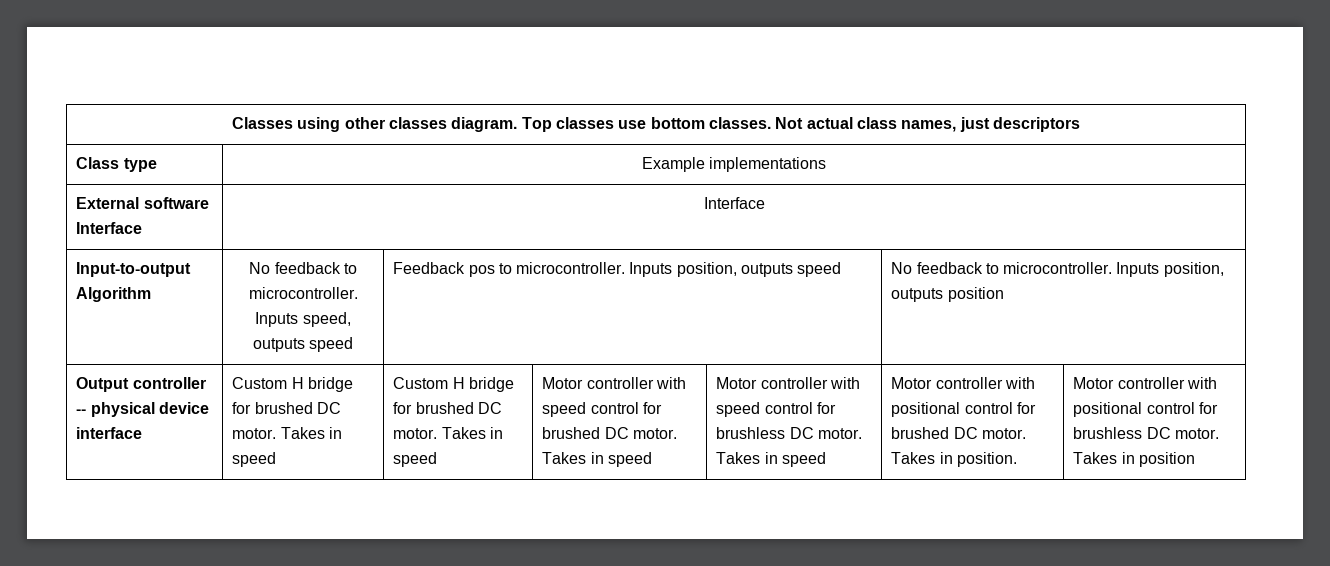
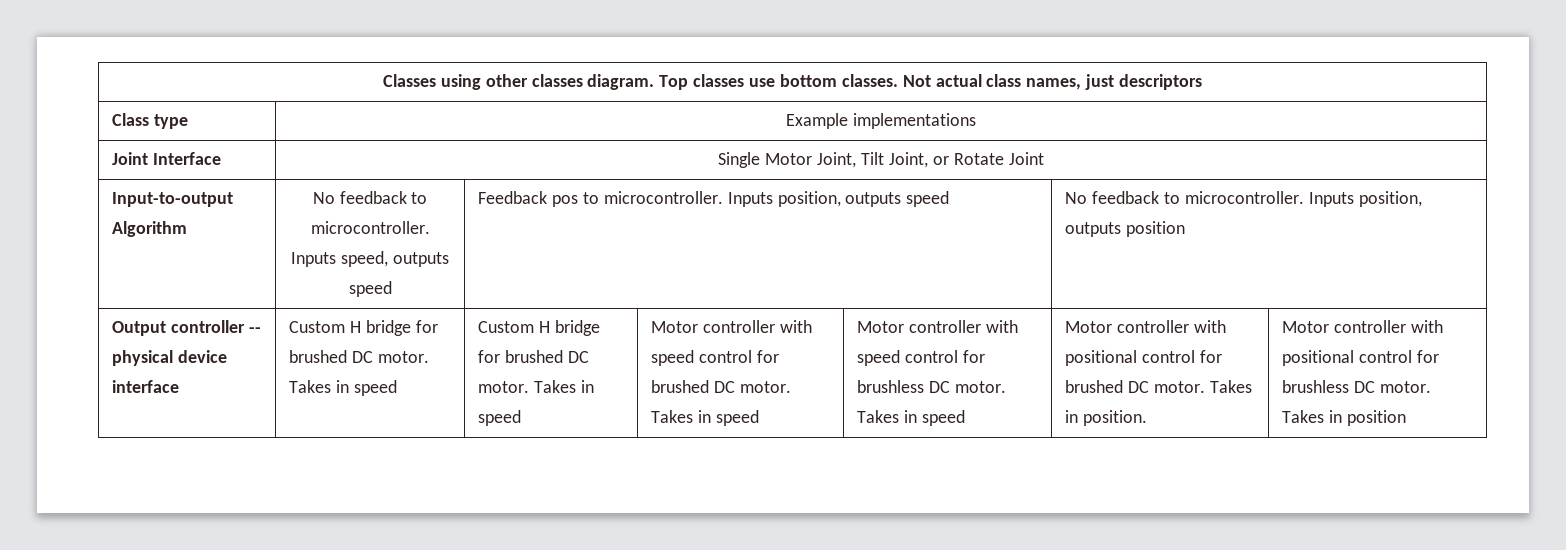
[76,197,209,209] External software -> [112,152,149,165] Joint
[703,197,765,209] Interface -> [718,152,1044,168] Single Motor Joint, Tilt Joint, or Rotate Joint

